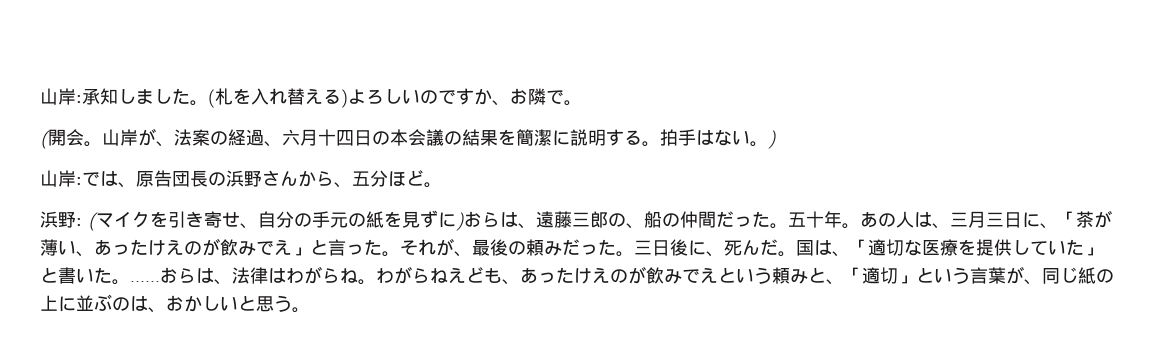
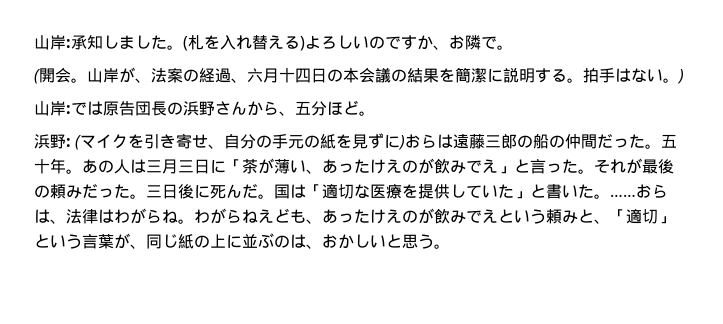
[118,182,136,188] 、 -> (103, 108) none
[518,223,536,229] 、 -> (454, 141) none
[626,223,644,229] 、 -> (534, 141) none
[932,223,950,229] 、 -> (146, 166) none
[1040,223,1058,229] 、 -> (226, 166) none
[454,251,472,257] 、 -> (642, 166) none
[706,251,724,257] 、 -> (210, 191) none
[832,251,850,257] 、 -> (306, 191) none

